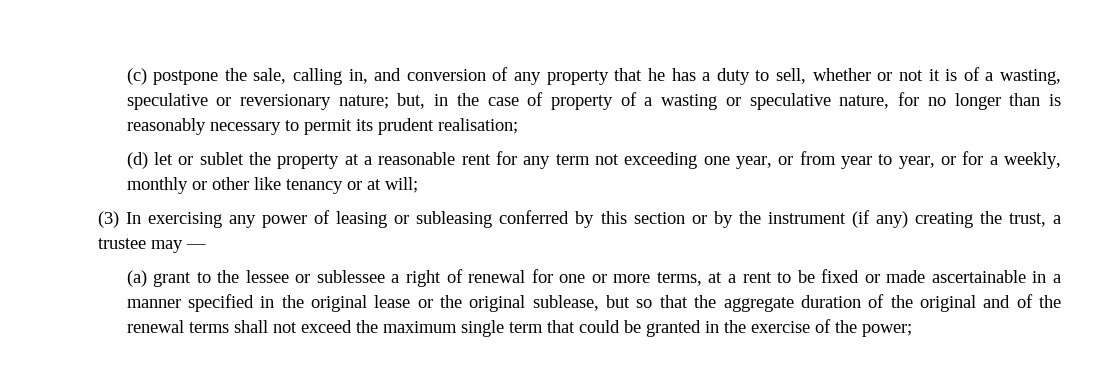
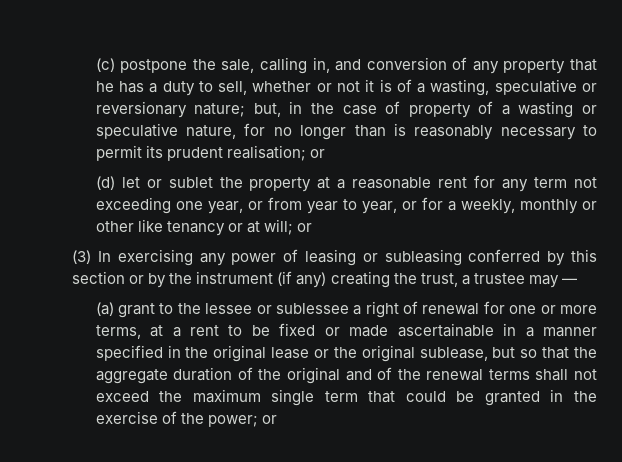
(518, 126) none -> [309,149,325,158] or
(418, 185) none -> [297,223,313,232] or
(912, 330) none -> [261,415,277,424] or

